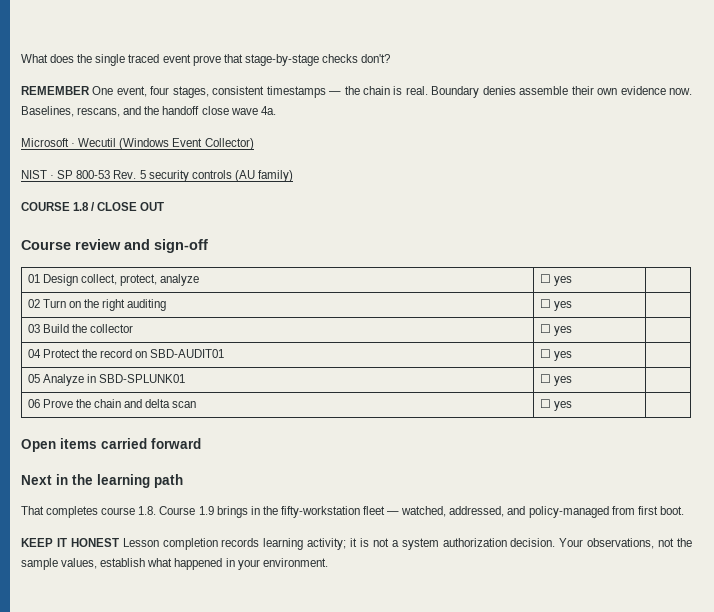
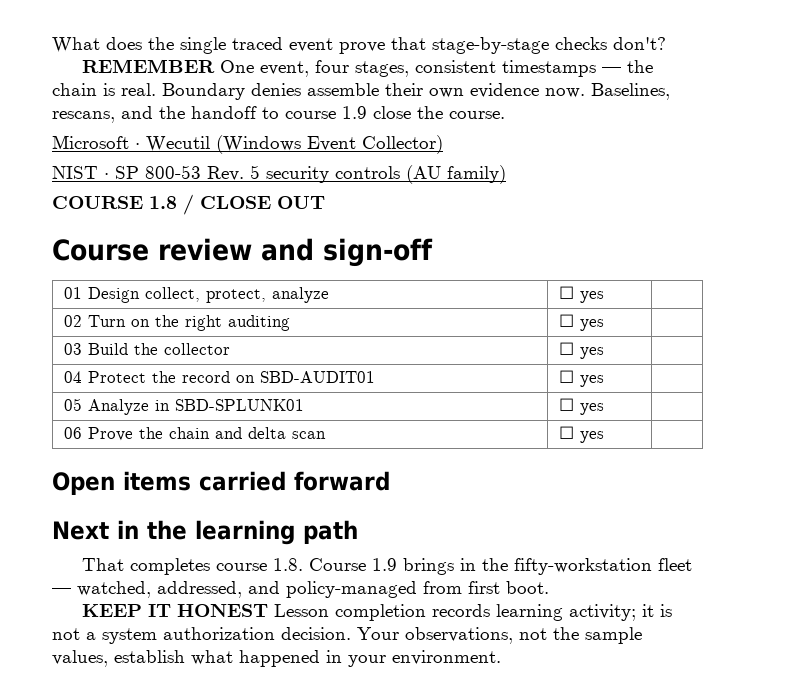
[201,106,276,115] close wave 4a. -> [262,106,505,119] to course 1.9 close the course.

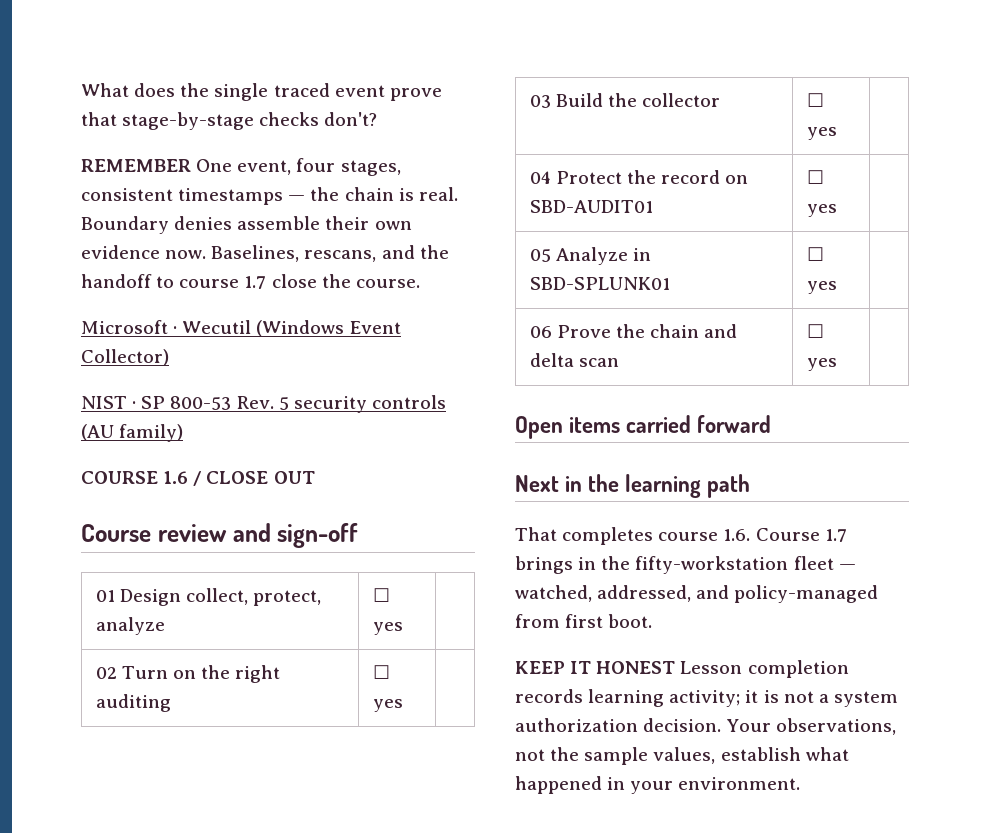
[342,106,367,119] 1.9 -> [244,276,267,289] 1.7
[149,196,177,209] 1.8 -> [163,471,189,484] 1.6
[273,558,398,571] 1.8. Course 1.9 -> [723,528,847,542] 1.6. Course 1.7

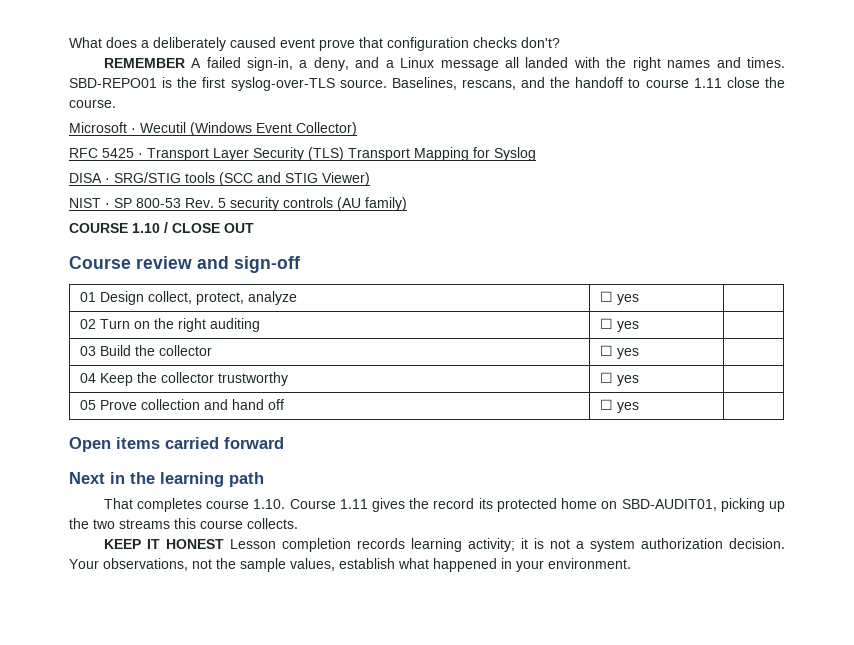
[180,83,330,101] the single traced -> [141,37,276,51] a deliberately caused
[122,112,255,130] stage-by-stage -> [387,37,469,51] configuration
[196,158,401,176] [81,187,458,205] [81,216,412,234] [81,245,207,259] One event, four stages, consistent timestamps — the chain is real. Boundary denies assemble their own evidence now. -> [191,57,786,71] [69,77,387,91] A failed sign-in, a deny, and a Linux message all landed with the right names and times. SBD-REPO01 is the first syslog-over-TLS source.
[244,276,267,289] 1.7 -> [693,78,722,88] 1.11
(169, 357) none -> [69,147,536,161] [69,172,370,186] // RFC 5425 · Transport Layer Security (TLS) Transport Mapping for Syslog // DISA · SRG/STIG tools (SCC and STIG Viewer)
[163,471,189,484] 1.6 -> [132,223,160,233] 1.10
[555,170,749,184] [529,200,653,213] [806,170,824,184] [806,204,837,217] [529,247,651,265] [529,277,670,290] [806,247,824,261] [806,281,837,294] [529,324,738,338] [529,353,619,367] Protect the record on SBD-AUDIT01 | ☐ yes | // 05 Analyze in SBD-SPLUNK01 | ☐ yes | // 06 Prove the chain and delta scan -> [99,372,288,386] [599,372,639,386] [79,399,284,410] Keep the collector trustworthy | ☐ yes | // 05 Prove collection and hand off
[723,528,847,542] [515,556,856,574] [515,585,879,603] [515,614,653,628] 1.6. Course 1.7 brings in the fifty-workstation fleet — watched, addressed, and policy-managed from first boot. -> [253,498,786,512] [69,518,298,529] 1.10. Course 1.11 gives the record its protected home on SBD-AUDIT01, picking up the two streams this course collects.

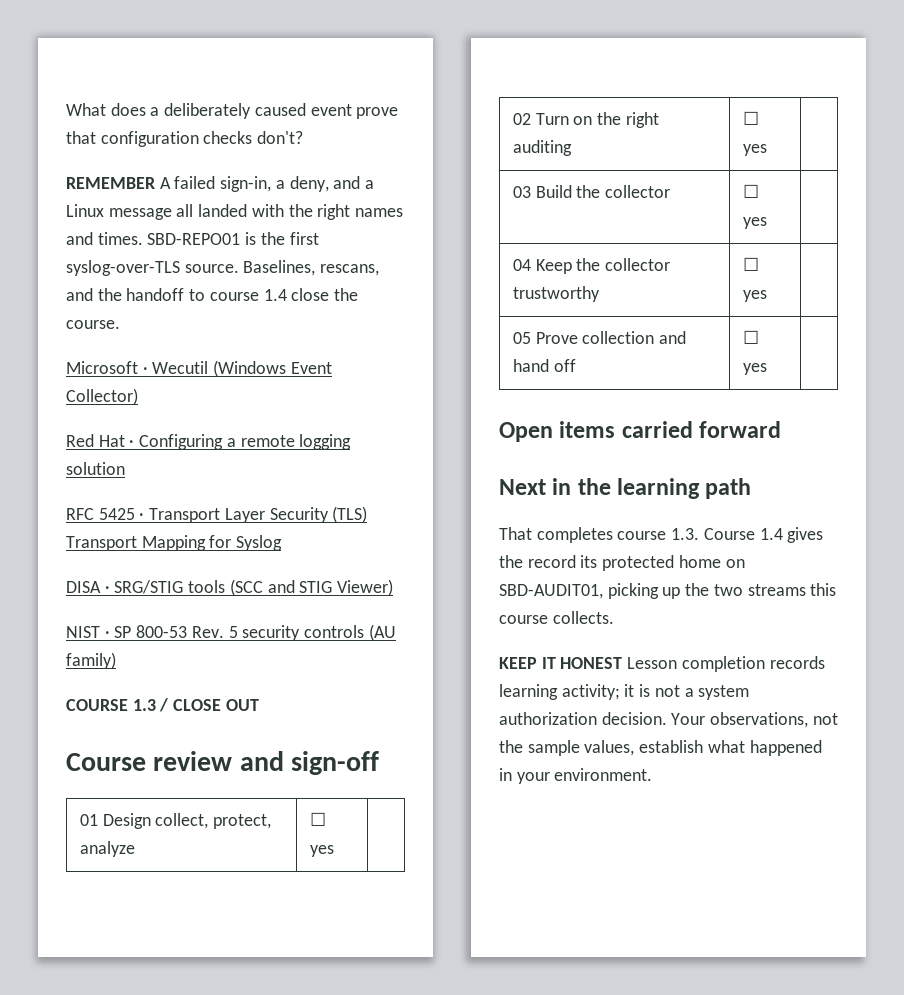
[693,78,722,88] 1.11 -> [263,289,287,301] 1.4
(357, 129) none -> [66,434,352,450] [66,462,125,475] // Red Hat · Configuring a remote logging solution
[132,223,160,233] 1.10 -> [132,699,156,711] 1.3
[253,499,368,509] 1.10. Course 1.11 -> [671,528,783,540] 1.3. Course 1.4

